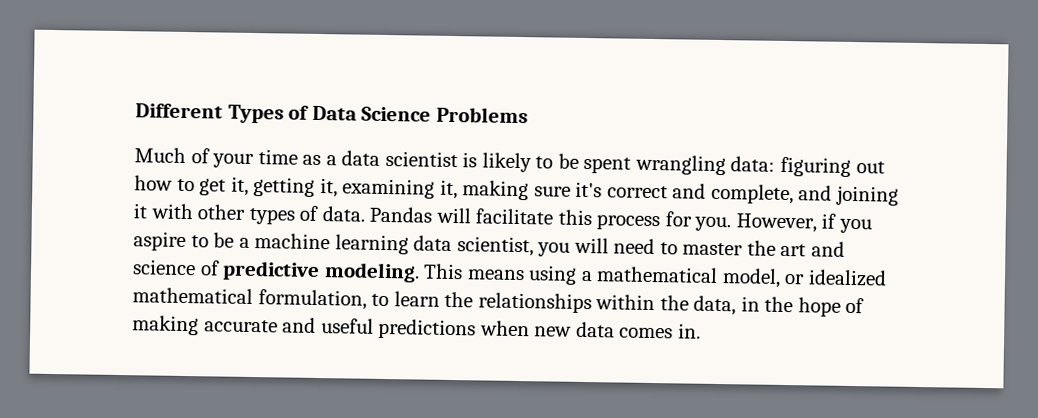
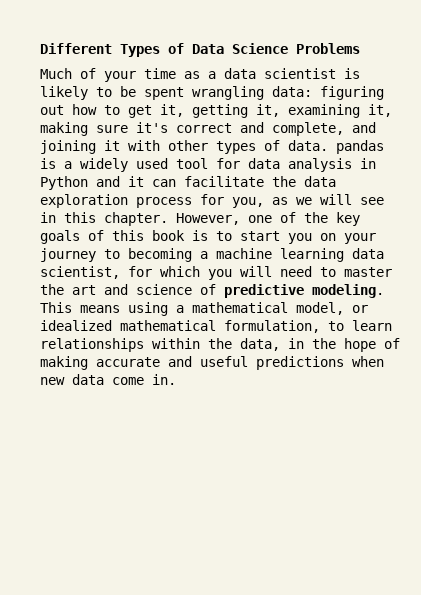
[369,206,873,234] [133,231,235,251] Pandas will facilitate this process for you. However, if you aspire to be -> [336,140,384,154] [40,158,376,172] [40,176,336,190] [40,194,384,208] [40,212,360,226] [40,230,376,244] [40,248,192,262] pandas is a widely used tool for data analysis in Python and it can facilitate the data exploration process for you, as we will see in this chapter. However, one of the key goals of this book is to start you on your journey to becoming
(534, 246) none -> [128,266,200,277] for which
[444,291,474,308] the -> (392, 325) none
[619,327,674,339] comes -> [112,377,144,385] come

